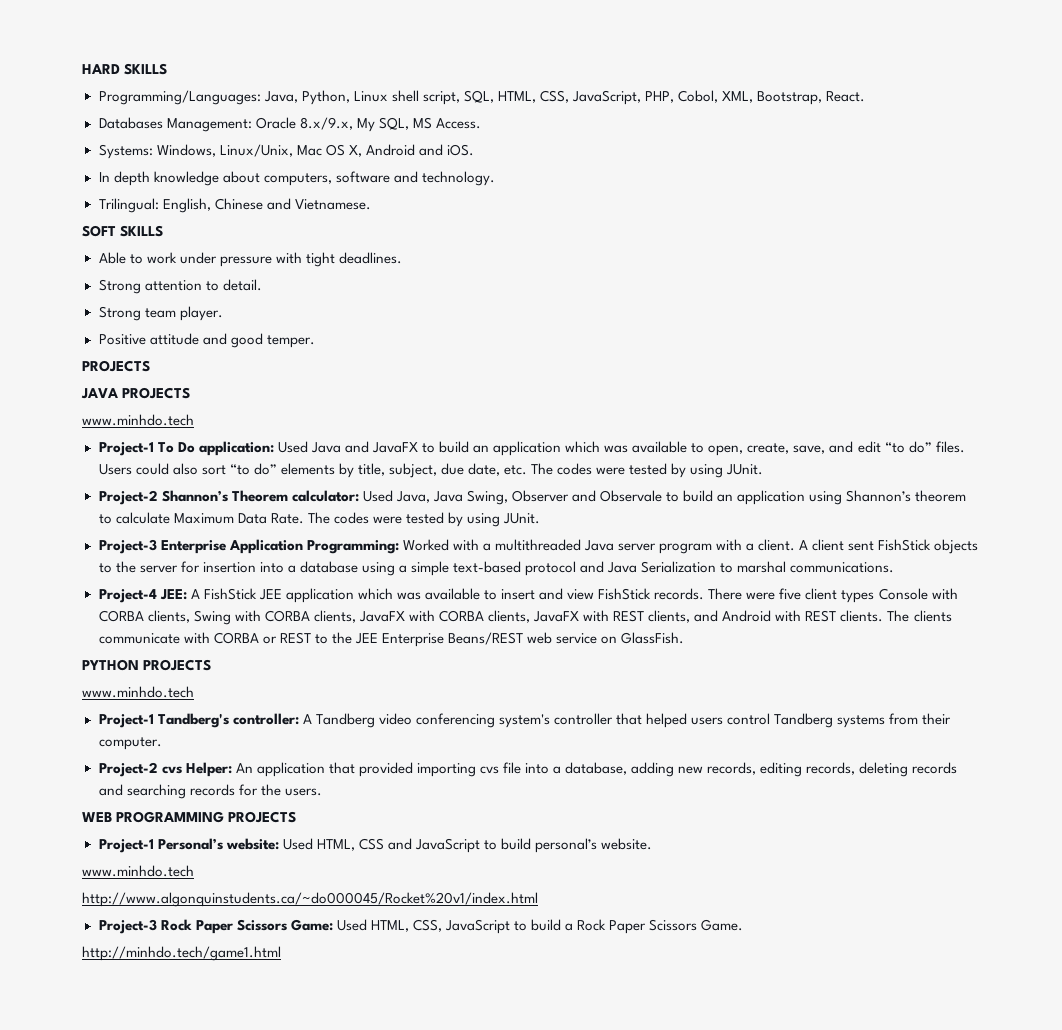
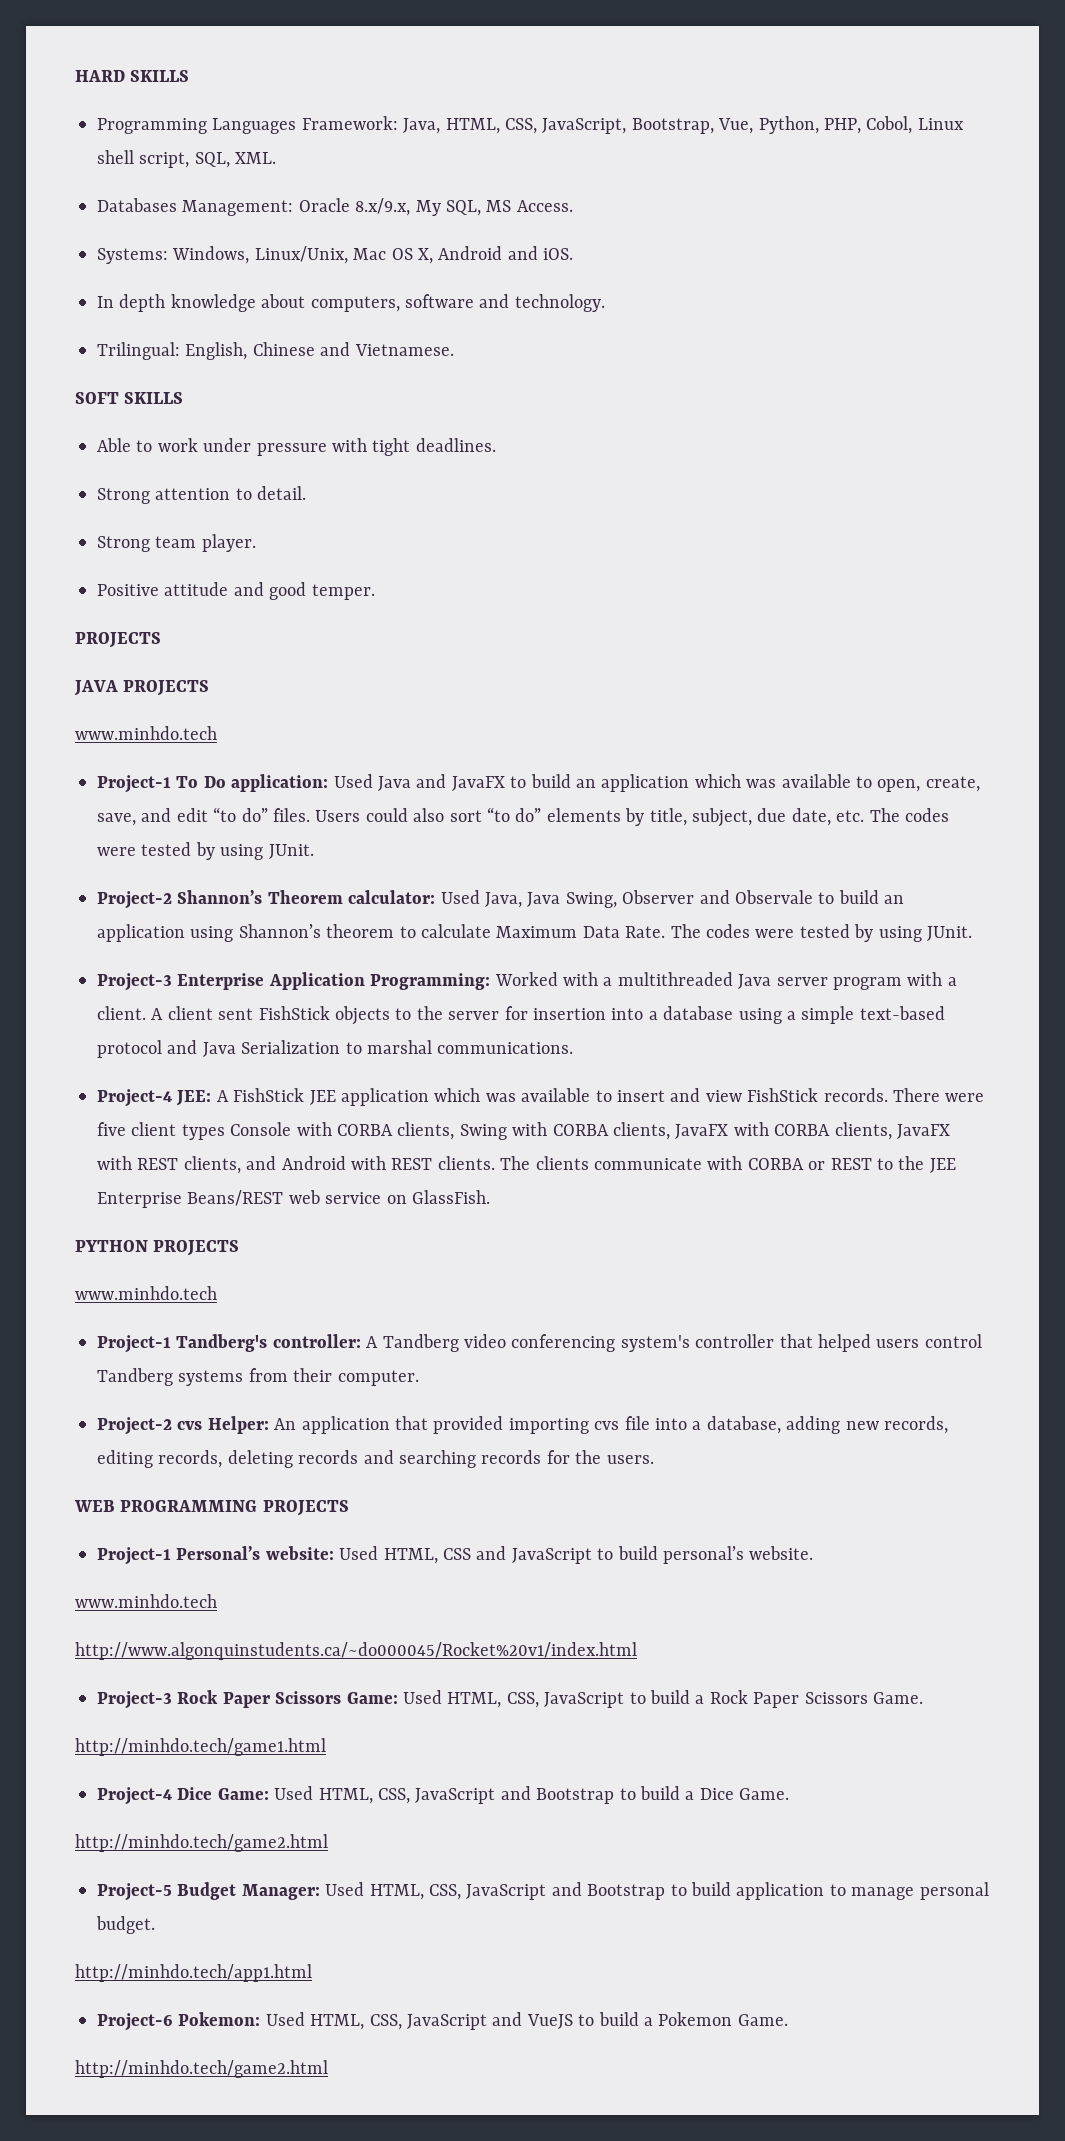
[98,90,866,105] Programming/Languages: Java, Python, Linux shell script, SQL, HTML, CSS, JavaScript, PHP, Cobol, XML, Bootstrap, React. -> [97,116,964,134] [97,150,277,168] Programming Languages Framework: Java, HTML, CSS, JavaScript, Bootstrap, Vue, Python, PHP, Cobol, Linux shell script, SQL, XML.
(281, 953) none -> [97,1786,790,1805] [75,1834,328,1852] [97,1882,989,1901] [96,1916,155,1934] [75,1964,312,1982] [97,2012,788,2031] [75,2060,328,2078] // Project-4 Dice Game: Used HTML, CSS, JavaScript and Bootstrap to build a Dice Game. // http://minhdo.tech/game2.html // Project-5 Budget Manager: Used HTML, CSS, JavaScript and Bootstrap to build application to manage personal budget. // http://minhdo.tech/app1.html // Project-6 Pokemon: Used HTML, CSS, JavaScript and VueJS to build a Pokemon Game. // http://minhdo.tech/game2.html

